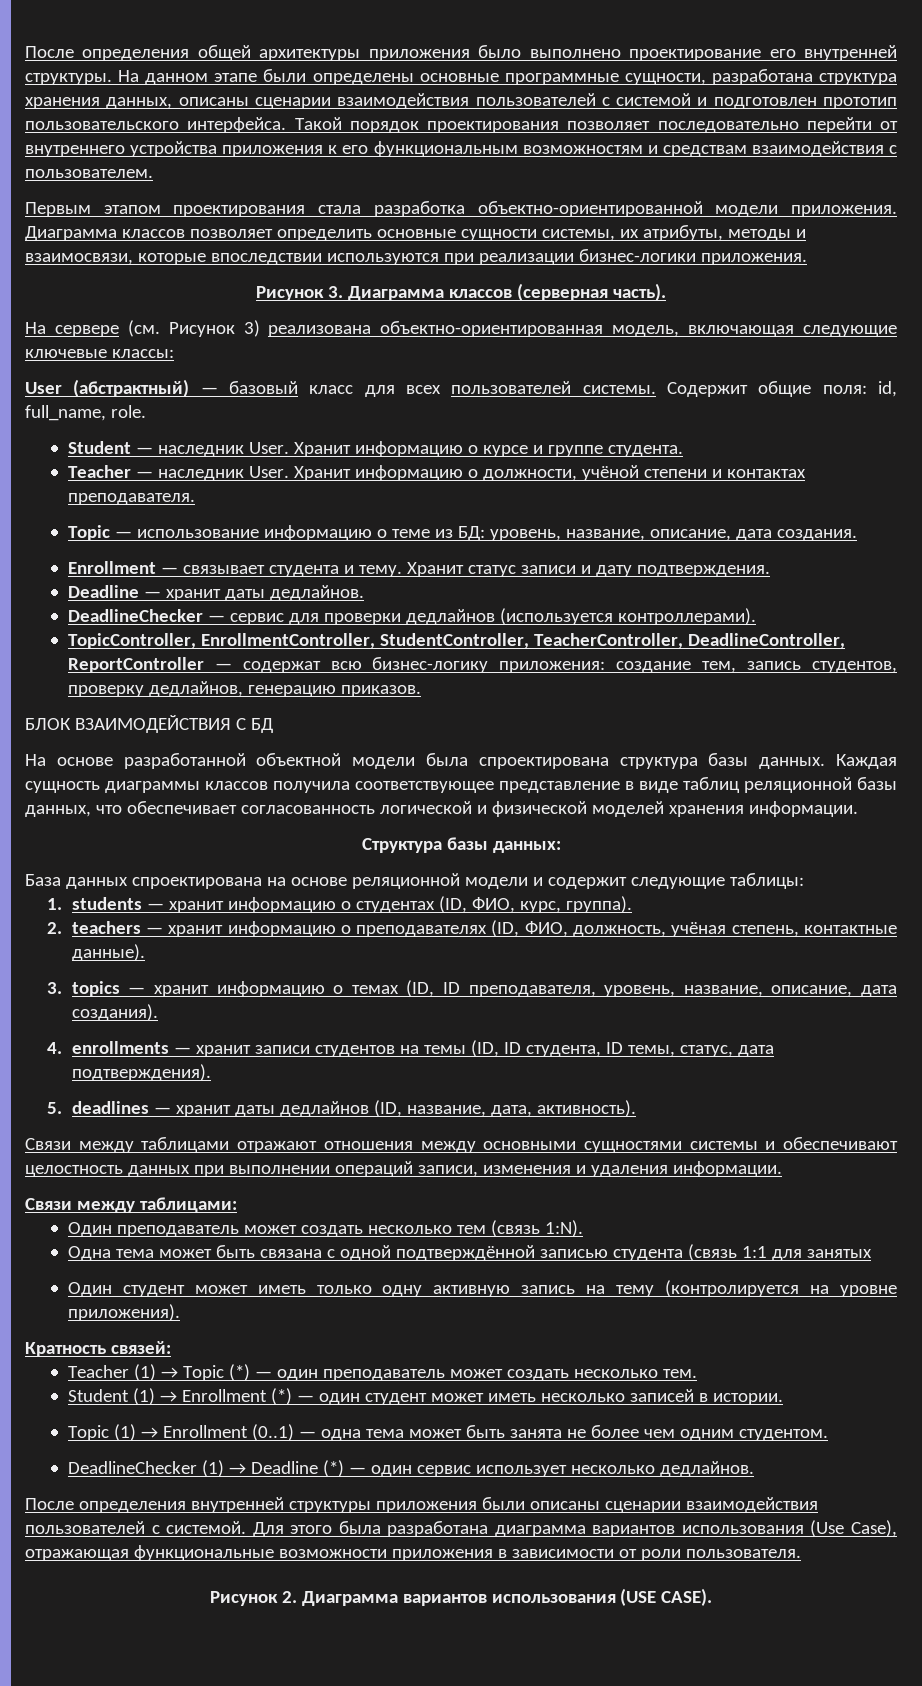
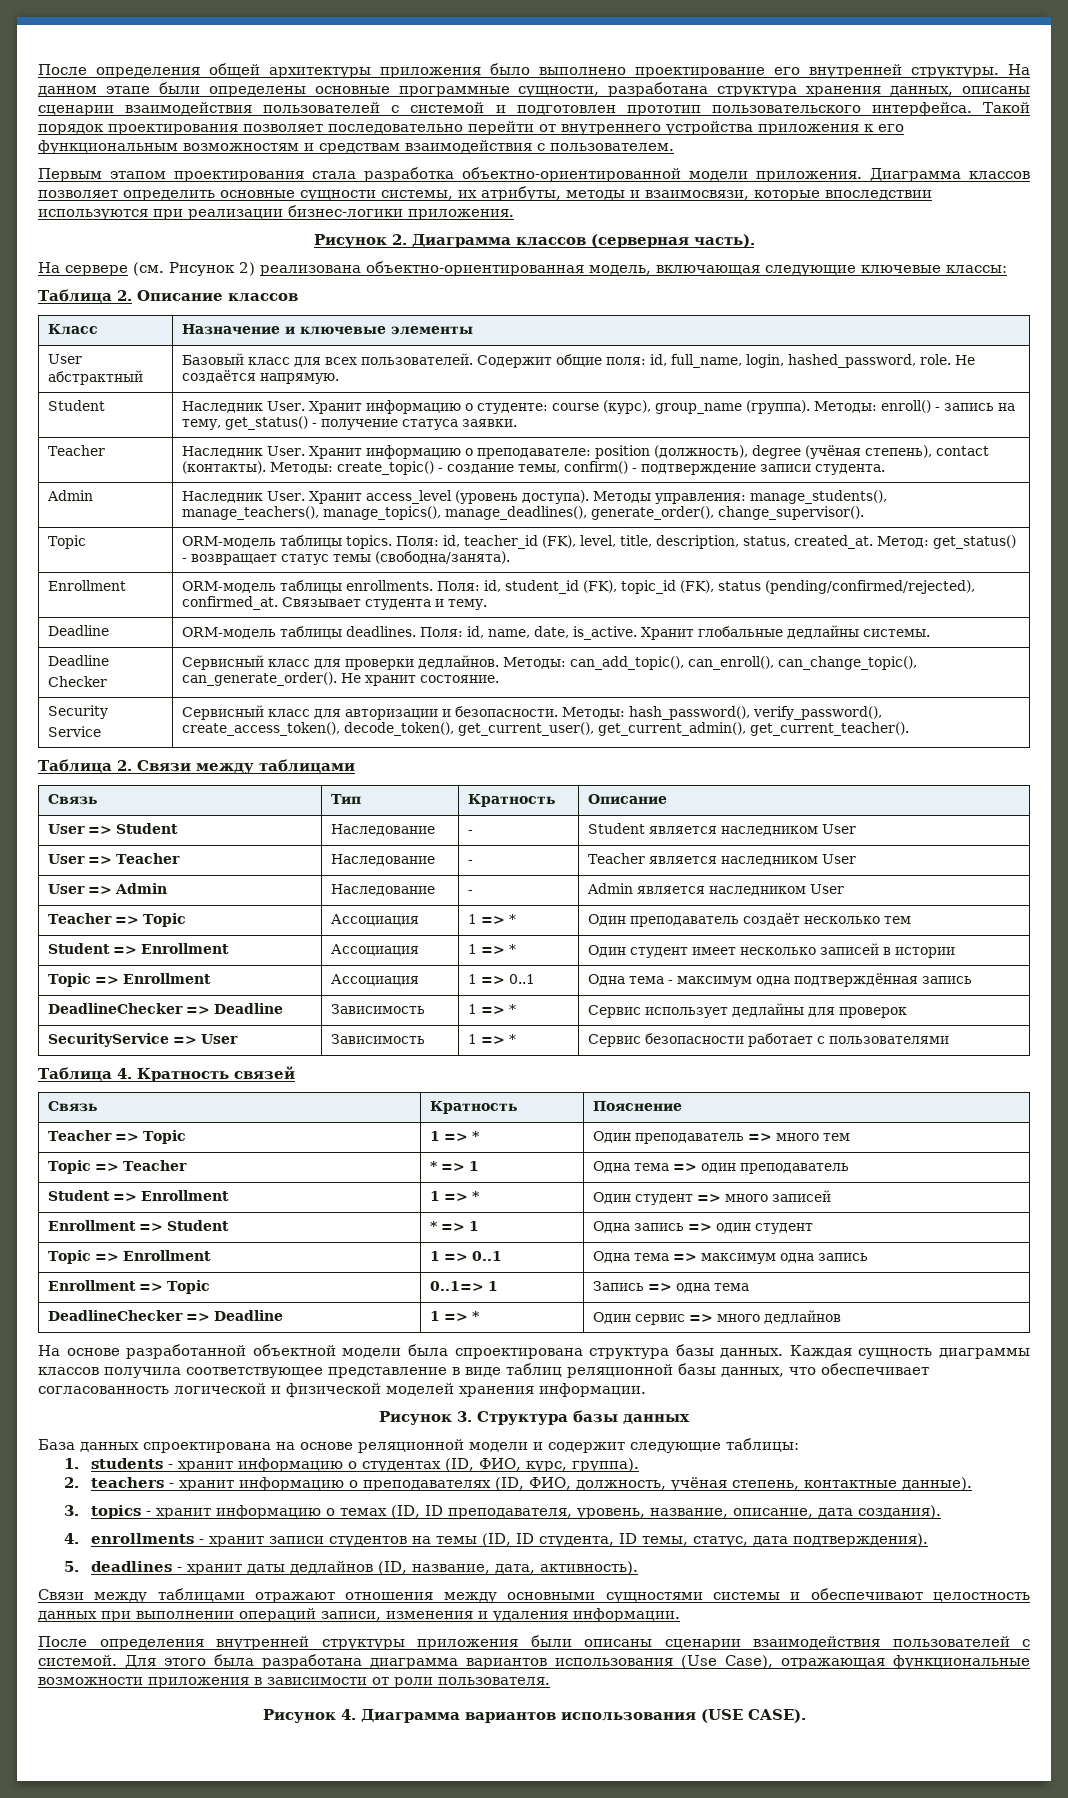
[328,286,344,298] 3. -> [391,234,407,245] 2.
[243,320,260,337] 3) -> [239,262,255,276] 2)
[25,379,298,397] User (абстрактный) — базовый -> [38,289,298,304] [48,324,99,335] [182,324,474,335] [48,354,83,364] [48,370,144,385] [182,353,245,365] Таблица 2. Описание классов // Класс | Назначение и ключевые элементы // User абстрактный | Базовый
[451,381,656,394] пользователей системы. -> [361,353,474,365] пользователей.
(106, 413) none -> [746,354,917,368] login, hashed_password,
[67,441,683,457] [67,465,806,481] [67,493,195,505] [67,525,857,541] [67,561,770,577] [67,585,364,601] [67,608,756,625] [67,633,845,649] [67,657,897,673] [67,681,421,697] [25,715,273,733] // Student — наследник User. Хранит информацию о курсе и группе студента. // Teacher — наследник User. Хранит информацию о должности, учёной степени и контактах преподавателя. // Topic — использование информацию о теме из БД: уровень, название, описание, дата создания. // Enrollment — связывает студента и тему. Хранит статус записи и дату подтверждения. // Deadline — хранит даты дедлайнов. // DeadlineChecker — сервис для проверки дедлайнов (используется контроллерами). // TopicController, EnrollmentController, StudentController, TeacherController, DeadlineController, ReportController — содержат всю бизнес-логику приложения: создание тем, запись студентов, проверку дедлайнов, генерацию приказов. // БЛОК ВЗАИМОДЕЙСТВИЯ С БД -> [955,355,976,365] [182,370,340,384] [48,400,106,411] [182,400,1016,414] [182,416,518,430] [48,445,106,456] [182,445,990,459] [182,461,886,475] [47,490,94,501] [182,490,888,504] [182,506,865,520] [48,535,87,549] [182,535,1017,549] [182,551,511,565] [48,580,127,591] [182,580,976,594] [182,596,488,610] [48,625,110,636] [182,625,931,640] [48,655,110,666] [48,676,108,687] [182,655,918,670] [182,672,500,686] [48,705,109,719] [48,726,102,737] [182,705,883,720] [182,722,910,736] [38,759,355,774] [48,794,99,805] [331,794,362,804] [468,794,557,807] [588,794,668,804] [48,823,179,834] [331,824,436,836] [468,830,474,834] [588,823,857,836] [48,853,181,864] [331,854,436,866] [468,860,474,864] [588,853,857,866] [48,883,168,894] [331,884,436,896] [468,890,474,894] [587,883,845,896] [48,913,187,927] [331,914,420,926] [468,914,517,924] [588,913,912,927] [48,943,230,954] [331,944,420,956] [468,944,517,954] [588,943,956,958] [48,973,212,987] [331,974,420,986] [468,974,536,984] [588,973,973,987] [48,1003,284,1014] [331,1004,426,1014] [468,1004,517,1014] [588,1003,908,1018] [48,1033,239,1047] [331,1034,426,1044] [468,1034,517,1044] [588,1033,950,1047] [38,1066,295,1082] [48,1101,99,1112] [430,1101,519,1114] [593,1101,683,1111] [48,1130,187,1144] [430,1131,481,1141] [593,1131,851,1144] [48,1160,188,1174] [430,1161,480,1171] [593,1161,850,1174] [48,1190,230,1201] [430,1191,481,1201] [593,1190,832,1205] [48,1220,230,1231] [430,1221,480,1231] [593,1221,814,1234] [48,1250,212,1264] [430,1251,503,1261] [593,1251,869,1264] [48,1280,211,1294] [430,1281,499,1291] [593,1281,750,1293] [48,1310,284,1321] [430,1311,481,1321] [593,1310,842,1325] Не создаётся напрямую. // Student | Наследник User. Хранит информацию о студенте: course (курс), group_name (группа). Методы: enroll() - запись на тему, get_status() - получение статуса заявки. // Teacher | Наследник User. Хранит информацию о преподавателе: position (должность), degree (учёная степень), contact (контакты). Методы: create_topic() - создание темы, confirm() - подтверждение записи студента. // Admin | Наследник User. Хранит access_level (уровень доступа). Методы управления: manage_students(), manage_teachers(), manage_topics(), manage_deadlines(), generate_order(), change_supervisor(). // Topic | ORM-модель таблицы topics. Поля: id, teacher_id (FK), level, title, description, status, created_at. Метод: get_status() - возвращает статус темы (свободна/занята). // Enrollment | ORM-модель таблицы enrollments. Поля: id, student_id (FK), topic_id (FK), status (pending/confirmed/rejected), confirmed_at. Связывает студента и тему. // Deadline | ORM-модель таблицы deadlines. Поля: id, name, date, is_active. Хранит глобальные дедлайны системы. // Deadline // Checker | Сервисный класс для проверки дедлайнов. Методы: can_add_topic(), can_enroll(), can_change_topic(), can_generate_order(). Не хранит состояние. // Security // Service | Сервисный класс для авторизации и безопасности. Методы: hash_password(), verify_password(), create_access_token(), decode_token(), get_current_user(), get_current_admin(), get_current_teacher(). // Таблица 2. Связи между таблицами // Связь | Тип | Кратность | Описание // User => Student | Наследование | - | Student является наследником User // User => Teacher | Наследование | - | Teacher является наследником User // User => Admin | Наследование | - | Admin является наследником User // Teacher => Topic | Ассоциация | 1 => * | Один преподаватель создаёт несколько тем // Student => Enrollment | Ассоциация | 1 => * | Один студент имеет несколько записей в истории // Topic => Enrollment | Ассоциация | 1 => 0..1 | Одна тема - максимум одна подтверждённая запись // DeadlineChecker => Deadline | Зависимость | 1 => * | Сервис использует дедлайны для проверок // SecurityService => User | Зависимость | 1 => * | Сервис безопасности работает с пользователями // Таблица 4. Кратность связей // Связь | Кратность | Пояснение // Teacher => Topic | 1 => * | Один преподаватель => много тем // Topic => Teacher | * => 1 | Одна тема => один преподаватель // Student => Enrollment | 1 => * | Один студент => много записей // Enrollment => Student | * => 1 | Одна запись => один студент // Topic => Enrollment | 1 => 0..1 | Одна тема => максимум одна запись // Enrollment => Topic | 0..1=> 1 | Запись => одна тема // DeadlineChecker => Deadline | 1 => * | Один сервис => много дедлайнов
(858, 809) none -> [379,1411,472,1425] Рисунок 3.
[492,841,561,853] данных: -> [623,1414,690,1425] данных
[146,903,164,910] — -> [167,1464,173,1469] -
[145,927,163,934] — -> [168,1483,174,1488] -
[128,987,146,994] — -> [145,1511,151,1516] -
[173,1047,191,1054] — -> [198,1539,204,1544] -
[153,1107,171,1114] — -> [176,1567,182,1572] -
[25,1197,237,1213] [67,1220,583,1237] [67,1244,872,1261] [67,1280,897,1297] [67,1304,180,1321] [25,1341,171,1357] [67,1364,697,1381] [67,1388,783,1405] [67,1424,828,1441] [67,1460,754,1477] // Связи между таблицами: // Один преподаватель может создать несколько тем (связь 1:N). // Одна тема может быть связана с одной подтверждённой записью студента (связь 1:1 для занятых // Один студент может иметь только одну активную запись на тему (контролируется на уровне приложения). // Кратность связей: // Teacher (1) → Topic (*) — один преподаватель может создать несколько тем. // Student (1) → Enrollment (*) — один студент может иметь несколько записей в истории. // Topic (1) → Enrollment (0..1) — одна тема может быть занята не более чем одним студентом. // DeadlineChecker (1) → Deadline (*) — один сервис использует несколько дедлайнов. -> (680, 1615) none
[281,1591,297,1603] 2. -> [340,1709,356,1720] 4.

